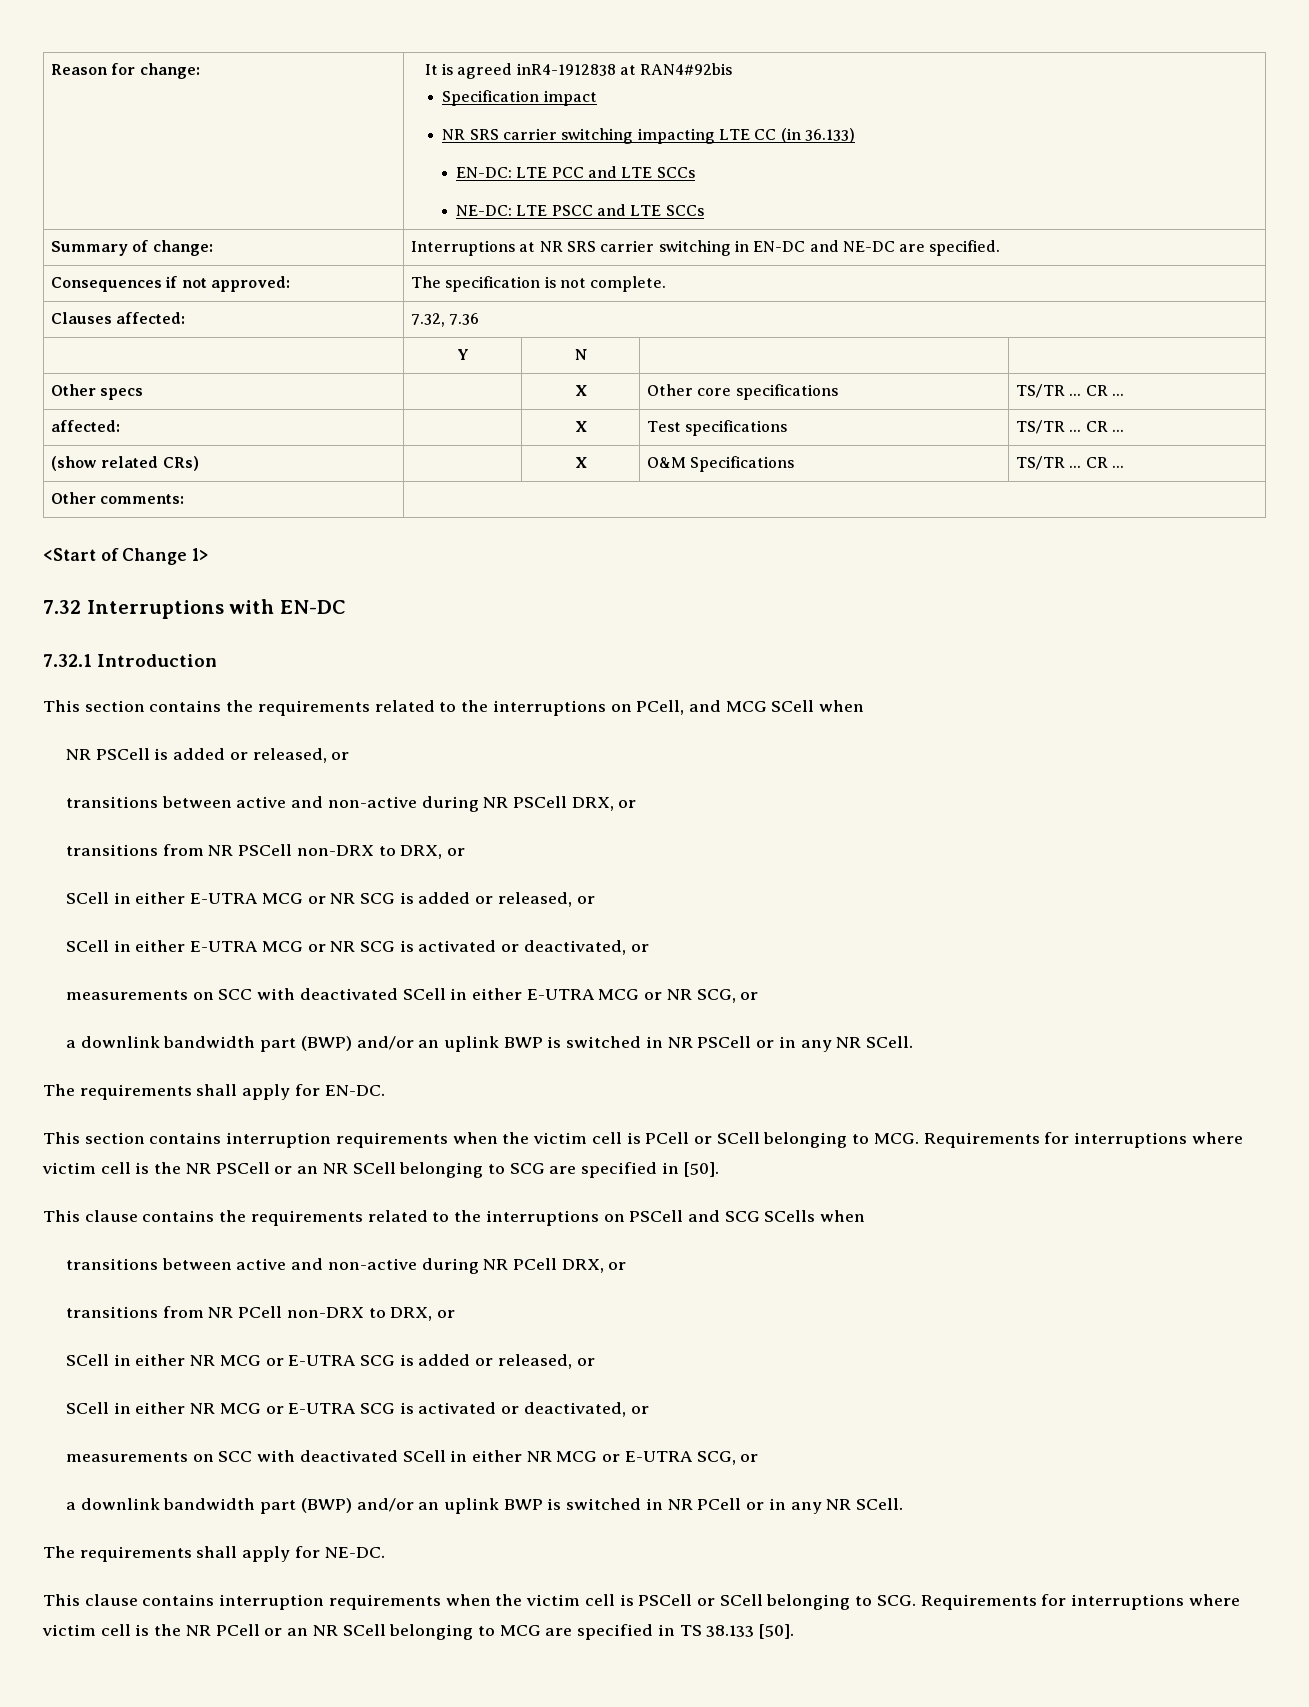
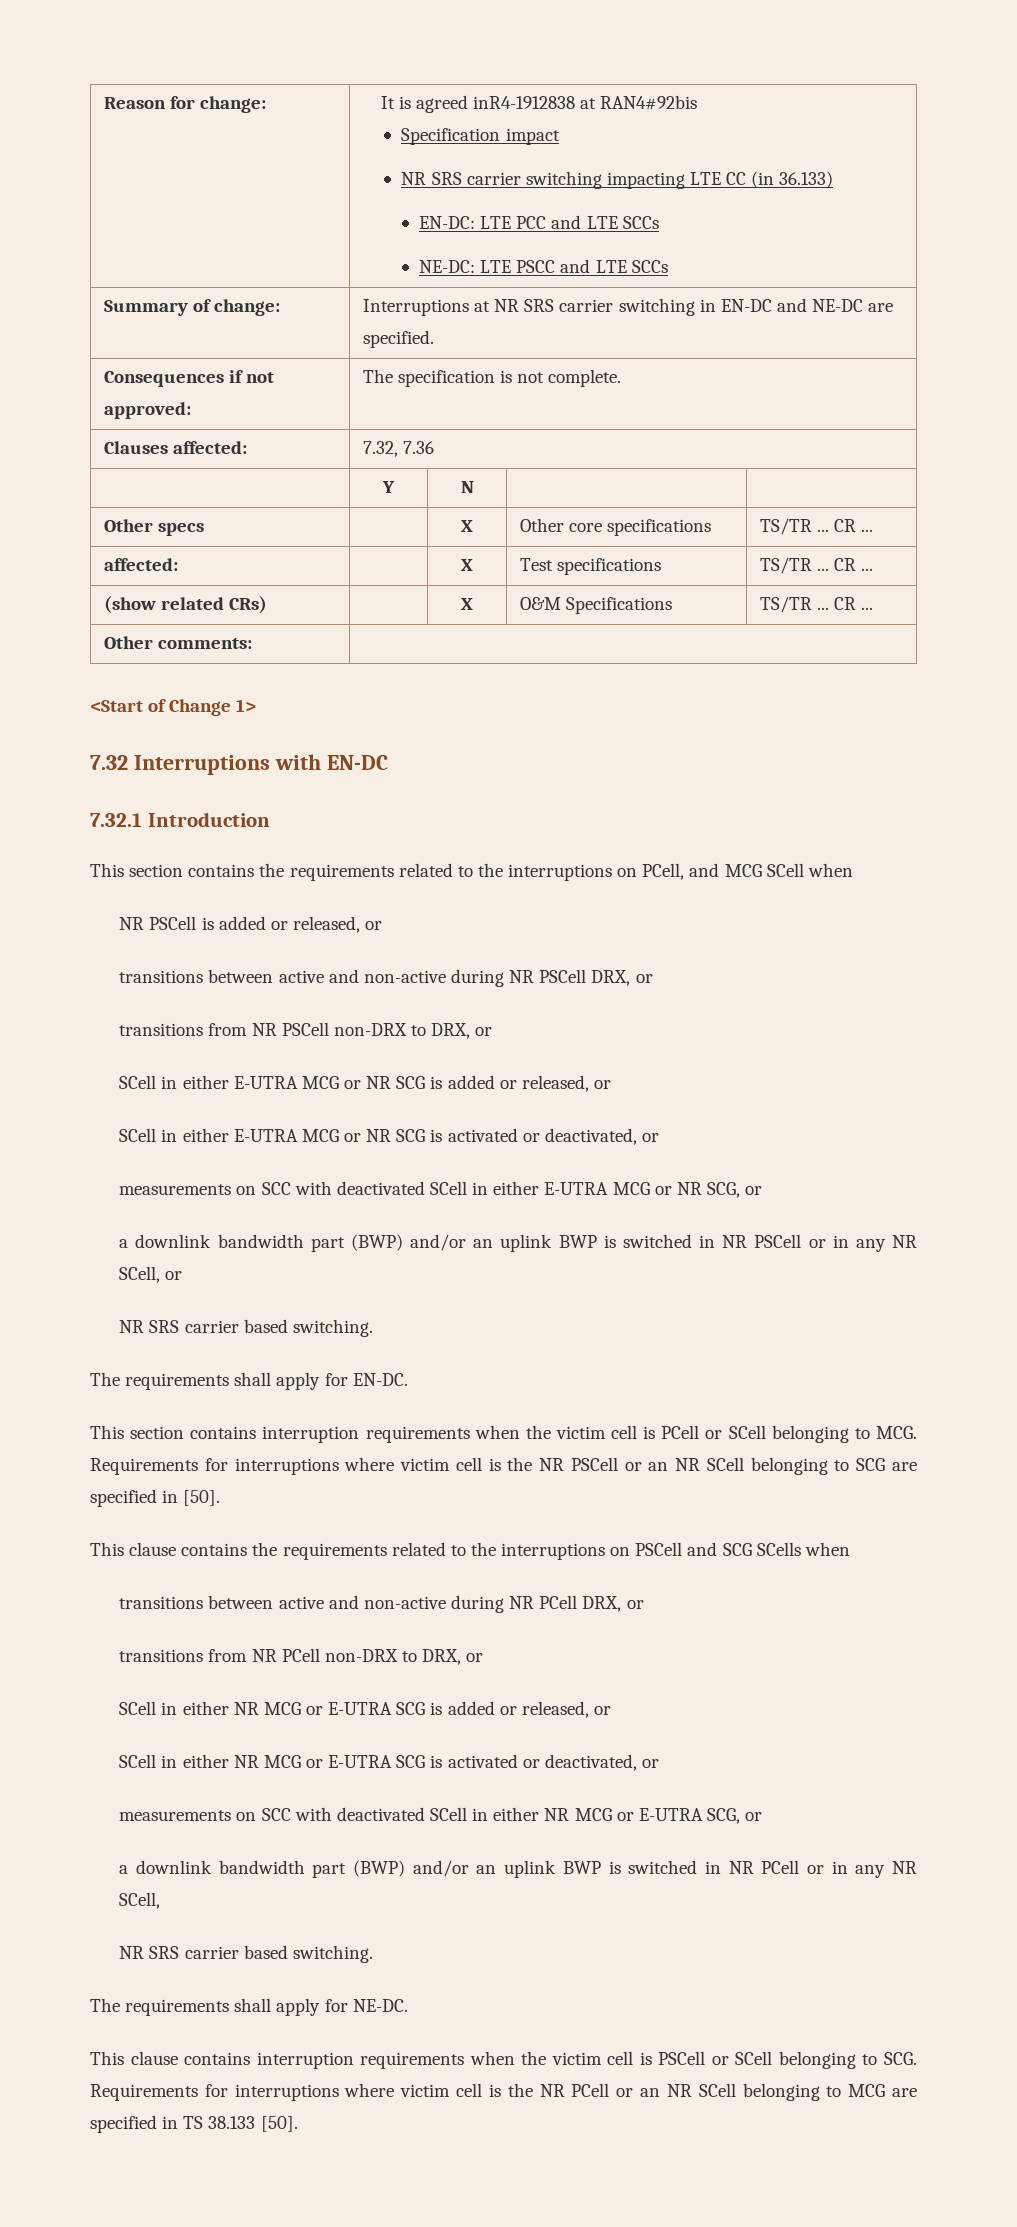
[865,1036,913,1048] SCell. -> [119,1266,183,1283] [119,1319,373,1337] SCell, or // NR SRS carrier based switching.
[855,1498,903,1510] SCell. -> [119,1892,161,1909] [119,1945,373,1963] SCell, // NR SRS carrier based switching.

